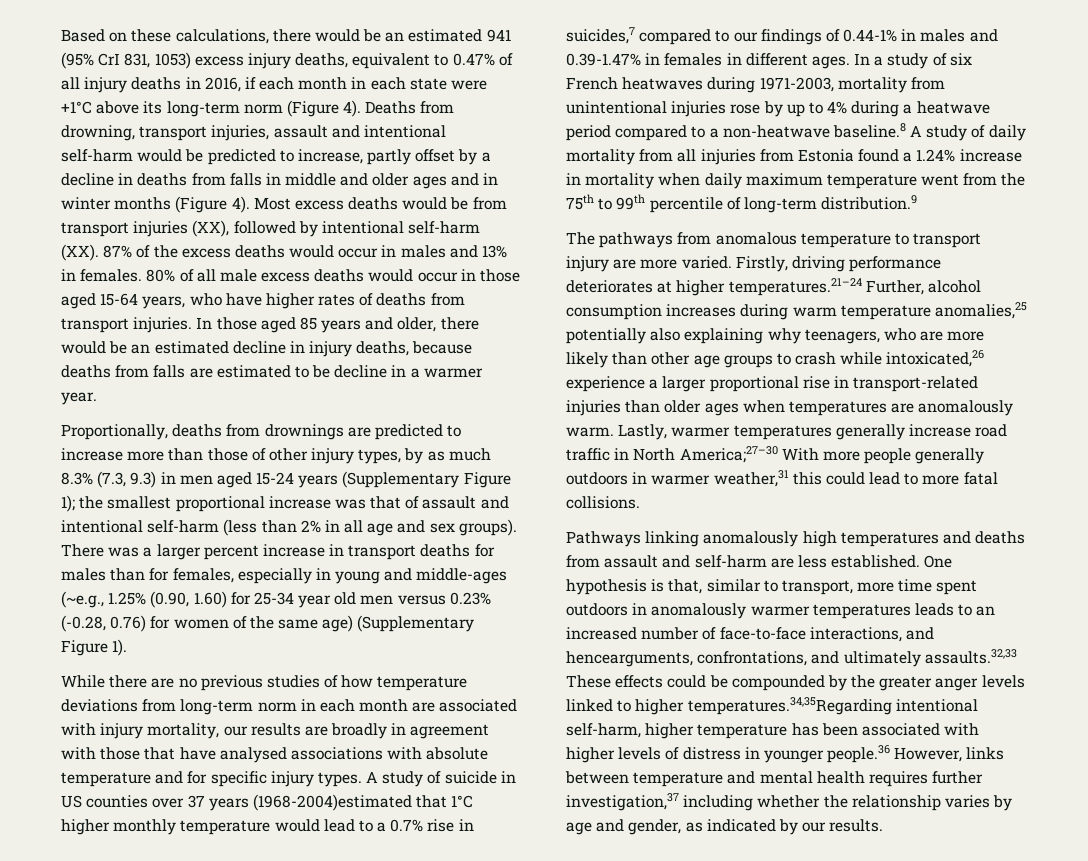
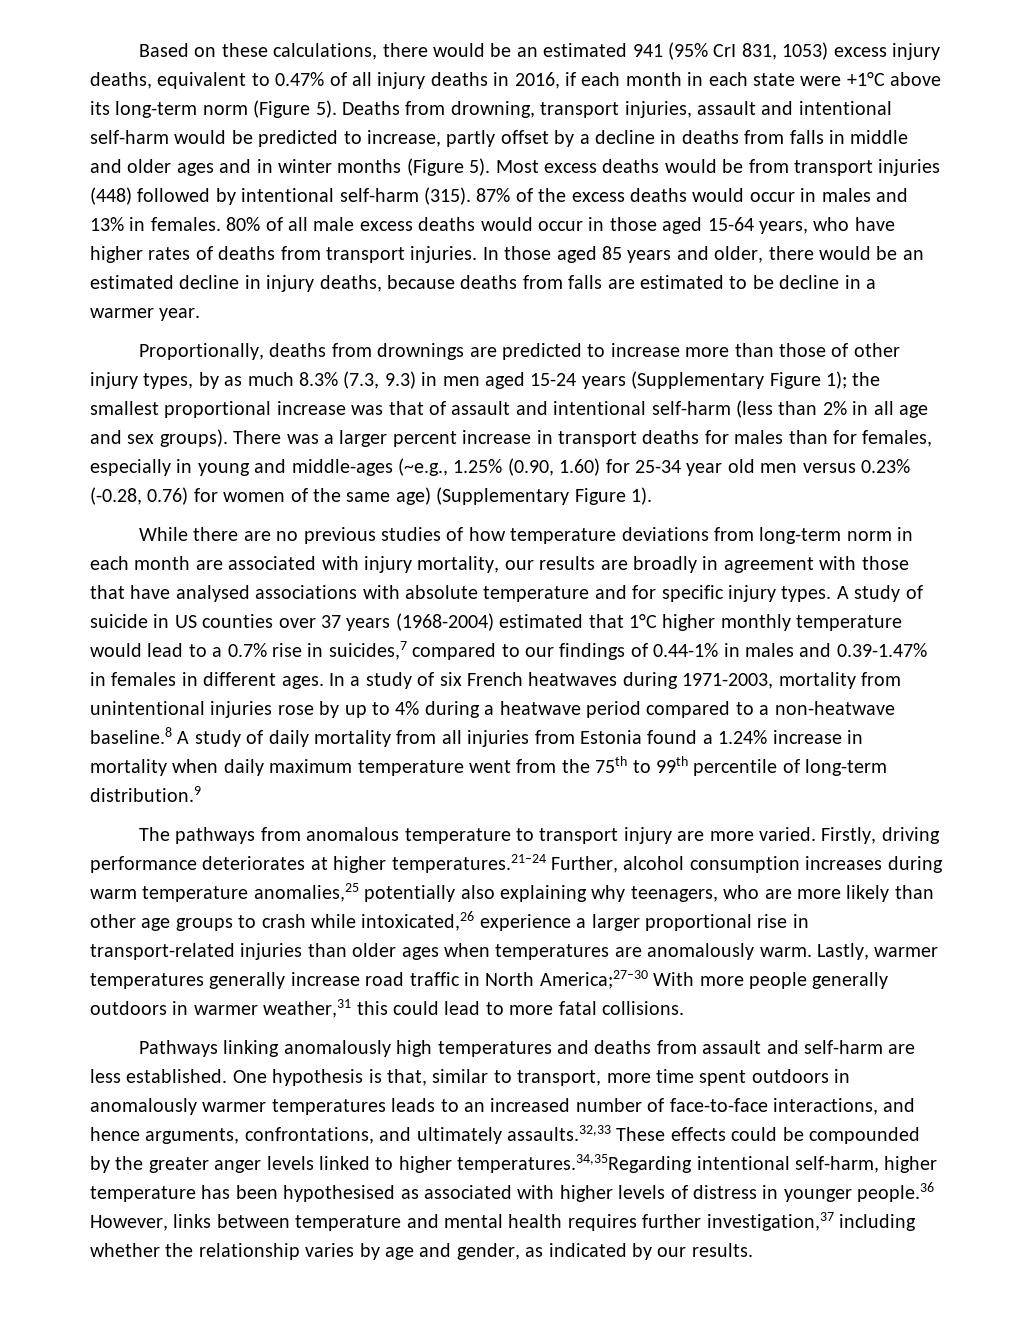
[343,100,362,117] 4). -> [315,100,337,118] 5).
[231,196,250,213] 4). -> [469,158,491,176] 5).
[192,220,230,237] (XX), -> [90,187,132,205] (448)
[61,244,99,261] (XX). -> [424,187,471,205] (315).
[252,794,412,811] (1968-2004)estimated -> [395,613,584,631] (1968-2004) estimated
[566,651,693,667] hencearguments, -> [90,1127,240,1144] hence arguments,
(858, 729) none -> [283,1185,419,1202] hypothesised as

